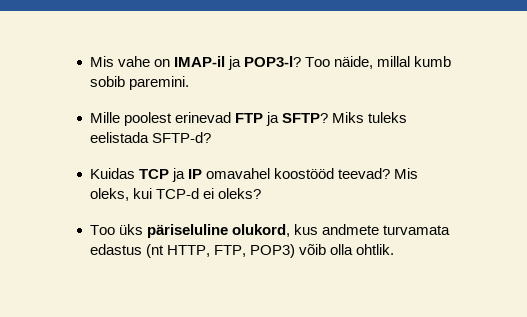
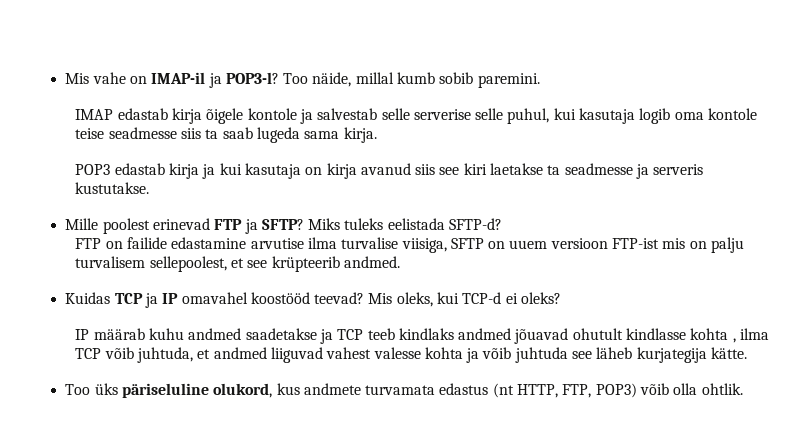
(190, 83) none -> [75,108,758,124] [75,127,377,143] [75,163,704,179] [75,182,150,194] // IMAP edastab kirja õigele kontole ja salvestab selle serverise selle puhul, kui kasutaja logib oma kontole teise seadmesse siis ta saab lugeda sama kirja. // POP3 edastab kirja ja kui kasutaja on kirja avanud siis see kiri laetakse ta seadmesse ja serveris kustutakse.
(212, 137) none -> [75,237,745,253] [75,256,400,272] // FTP on failide edastamine arvutise ilma turvalise viisiga, SFTP on uuem versioon FTP-ist mis on palju turvalisem sellepoolest, et see krüpteerib andmed.
(262, 193) none -> [75,328,770,344] [75,347,748,363] // IP määrab kuhu andmed saadetakse ja TCP teeb kindlaks andmed jõuavad ohutult kindlasse kohta , ilma TCP võib juhtuda, et andmed liiguvad vahest valesse kohta ja võib juhtuda see läheb kurjategija kätte.

